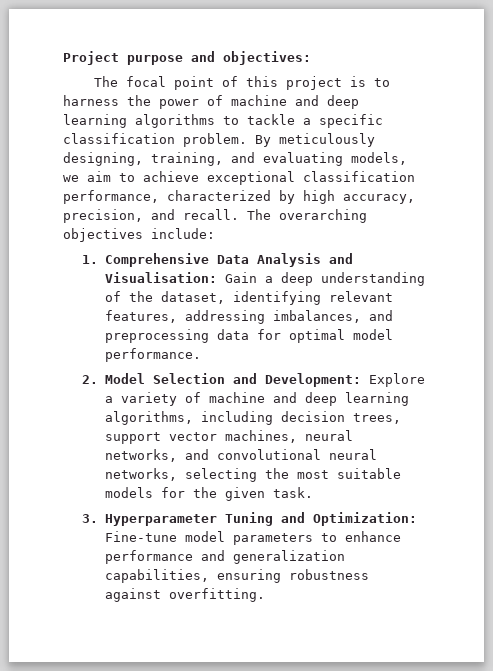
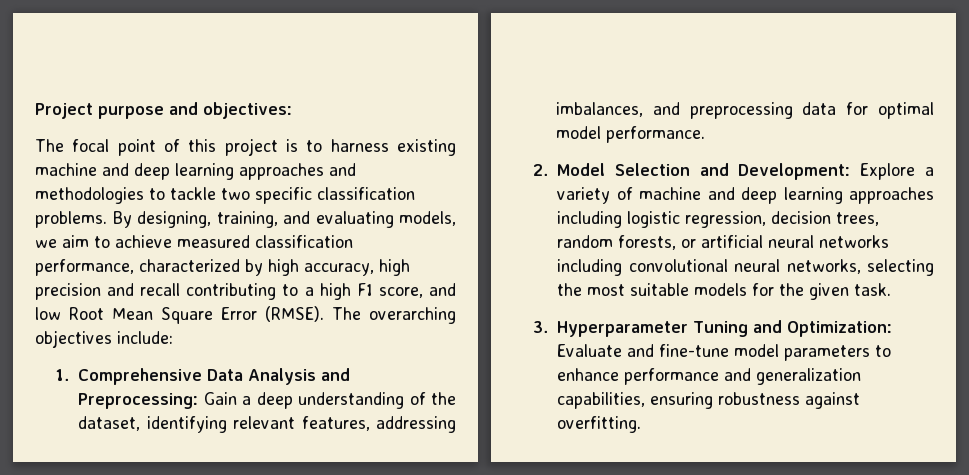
[127,95,359,109] [63,114,215,128] the power of machine and deep learning algorithms -> [396,139,456,156] [35,163,356,180] [35,187,144,204] existing machine and deep learning approaches and methodologies
[303,118,311,125] a -> [221,188,250,200] two
[183,133,375,147] problem. By meticulously -> [35,211,132,228] problems. By
[207,171,295,185] exceptional -> [177,235,250,248] measured
[63,209,239,223] precision, and recall. -> [379,259,410,276] [35,283,456,300] [35,306,324,324] high precision and recall contributing to a high F1 score, and low Root Mean Square Error (RMSE).
[104,272,217,283] Visualisation: -> [78,393,199,409] Preprocessing:
[104,411,401,425] [104,430,353,444] [104,449,209,462] algorithms, including decision trees, support vector machines, neural networks, and -> [849,187,934,204] [557,211,880,228] [557,235,890,250] [557,259,623,276] approaches including logistic regression, decision trees, random forests, or artificial neural networks including
[104,531,177,542] Fine-tune -> [557,344,730,357] Evaluate and fine-tune

